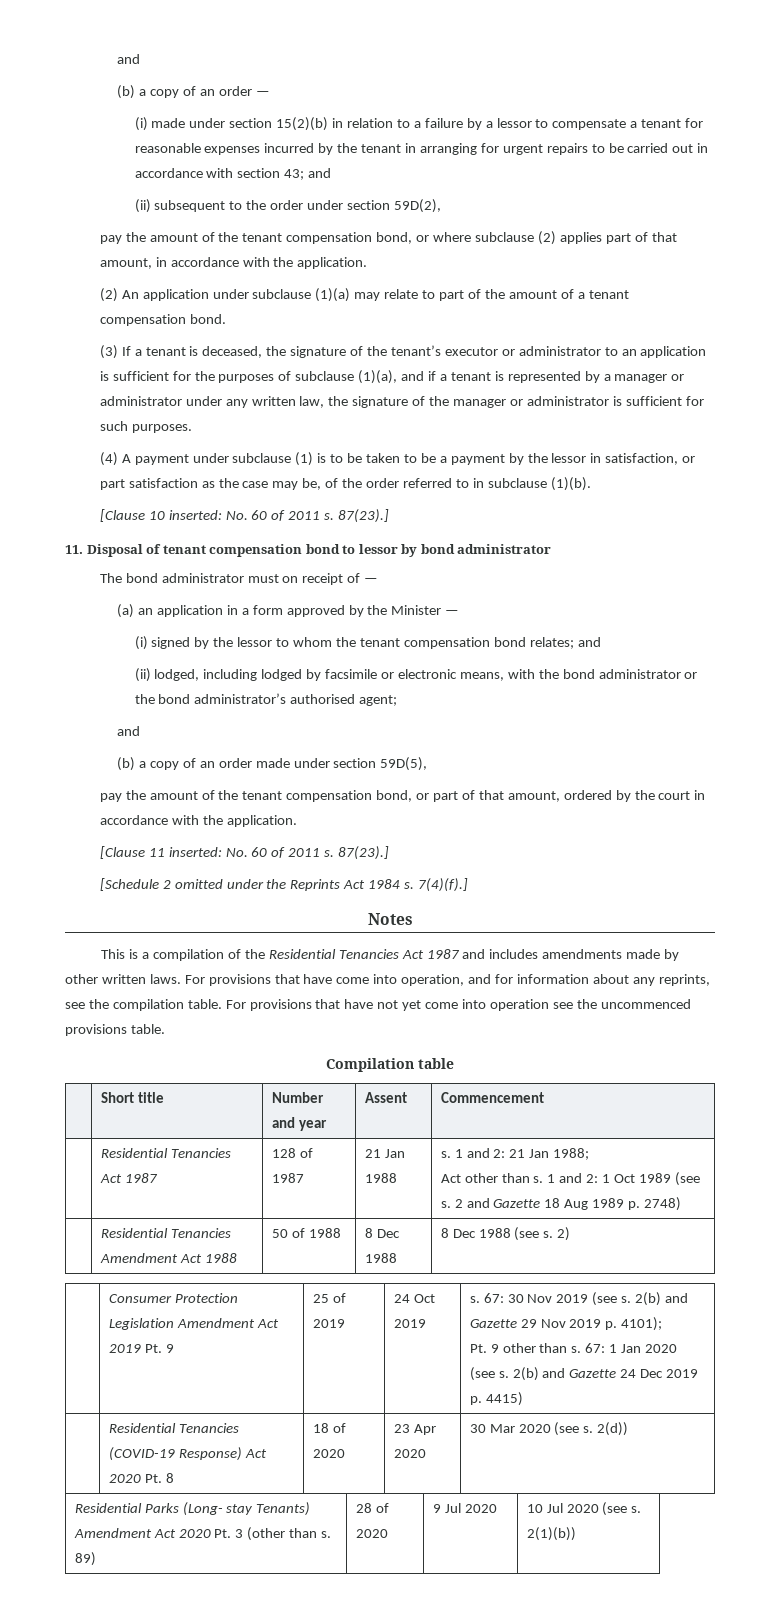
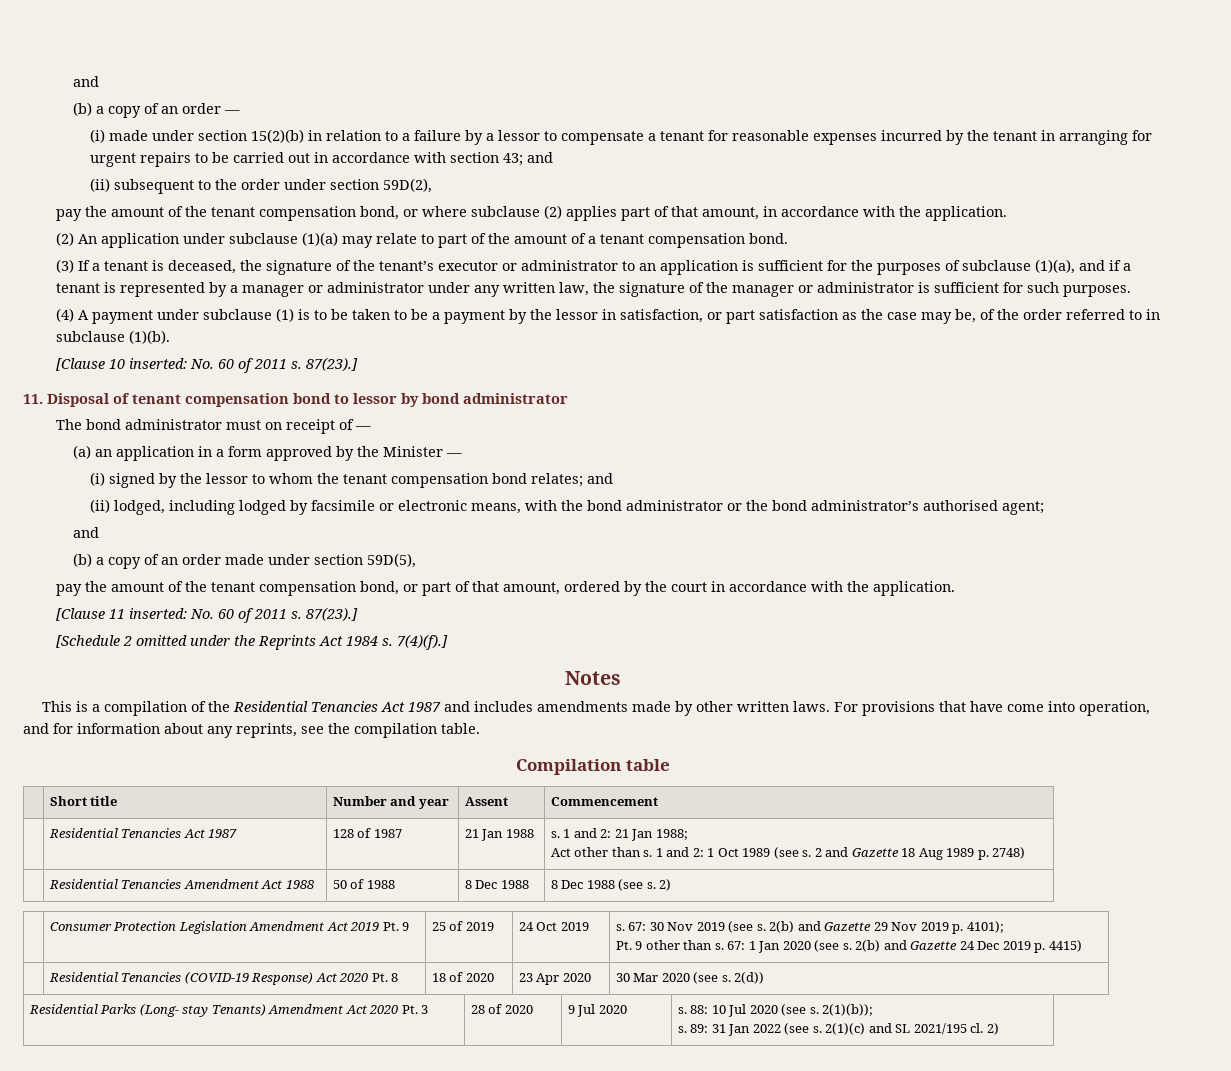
[225,999,691,1011] [65,1024,165,1036] For provisions that have not yet come into operation see the uncommenced provisions table. -> (480, 728) none
[247,1527,332,1541] [74,1552,96,1566] (other than s. 89) -> (429, 1009) none
(497, 1508) none -> [677,1005,709,1014] s. 88:
[526,1527,576,1541] 2(1)(b)) -> [822,1004,874,1016] [677,1023,999,1036] 2(1)(b)); // s. 89: 31 Jan 2022 (see s. 2(1)(c) and SL 2021/195 cl. 2)

